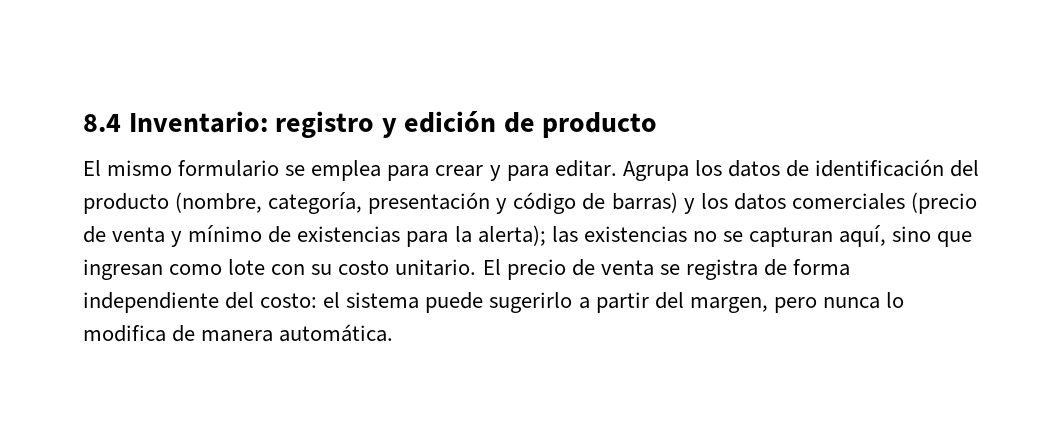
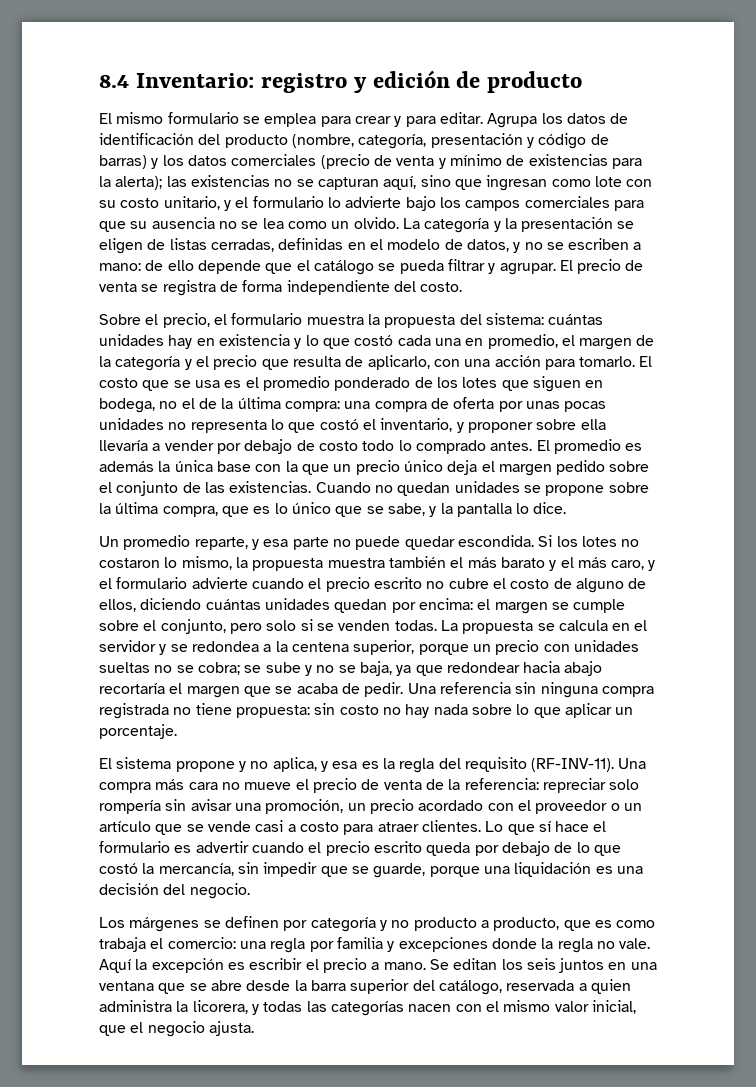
[395,259,477,276] unitario. -> [163,196,644,211] [99,217,635,233] [99,238,642,254] [99,259,556,275] unitario, y el formulario lo advierte bajo los campos comerciales para que su ausencia no se lea como un olvido. La categoría y la presentación se eligen de listas cerradas, definidas en el modelo de datos, y no se escriben a mano: de ello depende que el catálogo se pueda filtrar y agrupar.
[260,292,904,313] [83,324,394,342] costo: el sistema puede sugerirlo a partir del margen, pero nunca lo modifica de manera automática. -> [420,282,463,292] [99,313,604,328] [99,334,655,350] [99,355,653,371] [99,376,604,392] [99,397,607,413] [99,418,606,433] [99,439,643,454] [99,460,650,476] [99,481,649,496] [99,502,567,517] [99,535,640,550] [99,556,656,571] [99,577,647,593] [99,598,626,614] [99,619,648,634] [99,640,639,655] [99,661,603,676] [99,682,654,698] [99,703,634,719] [99,724,177,739] [99,757,647,773] [99,778,640,793] [99,799,642,814] [99,820,607,835] [99,841,621,856] [99,862,643,878] [99,883,250,899] [99,916,656,932] [99,937,651,953] [99,958,657,973] [99,979,631,995] [99,1000,636,1016] [99,1021,254,1037] costo. // Sobre el precio, el formulario muestra la propuesta del sistema: cuántas unidades hay en existencia y lo que costó cada una en promedio, el margen de la categoría y el precio que resulta de aplicarlo, con una acción para tomarlo. El costo que se usa es el promedio ponderado de los lotes que siguen en bodega, no el de la última compra: una compra de oferta por unas pocas unidades no representa lo que costó el inventario, y proponer sobre ella llevaría a vender por debajo de costo todo lo comprado antes. El promedio es además la única base con la que un precio único deja el margen pedido sobre el conjunto de las existencias. Cuando no quedan unidades se propone sobre la última compra, que es lo único que se sabe, y la pantalla lo dice. // Un promedio reparte, y esa parte no puede quedar escondida. Si los lotes no costaron lo mismo, la propuesta muestra también el más barato y el más caro, y el formulario advierte cuando el precio escrito no cubre el costo de alguno de ellos, diciendo cuántas unidades quedan por encima: el margen se cumple sobre el conjunto, pero solo si se venden todas. La propuesta se calcula en el servidor y se redondea a la centena superior, porque un precio con unidades sueltas no se cobra; se sube y no se baja, ya que redondear hacia abajo recortaría el margen que se acaba de pedir. Una referencia sin ninguna compra registrada no tiene propuesta: sin costo no hay nada sobre lo que aplicar un porcentaje. // El sistema propone y no aplica, y esa es la regla del requisito (RF-INV-11). Una compra más cara no mueve el precio de venta de la referencia: repreciar solo rompería sin avisar una promoción, un precio acordado con el proveedor o un artículo que se vende casi a costo para atraer clientes. Lo que sí hace el formulario es advertir cuando el precio escrito queda por debajo de lo que costó la mercancía, sin impedir que se guarde, porque una liquidación es una decisión del negocio. // Los márgenes se definen por categoría y no producto a producto, que es como trabaja el comercio: una regla por familia y excepciones donde la regla no vale. Aquí la excepción es escribir el precio a mano. Se editan los seis juntos en una ventana que se abre desde la barra superior del catálogo, reservada a quien administra la licorera, y todas las categorías nacen con el mismo valor inicial, que el negocio ajusta.

